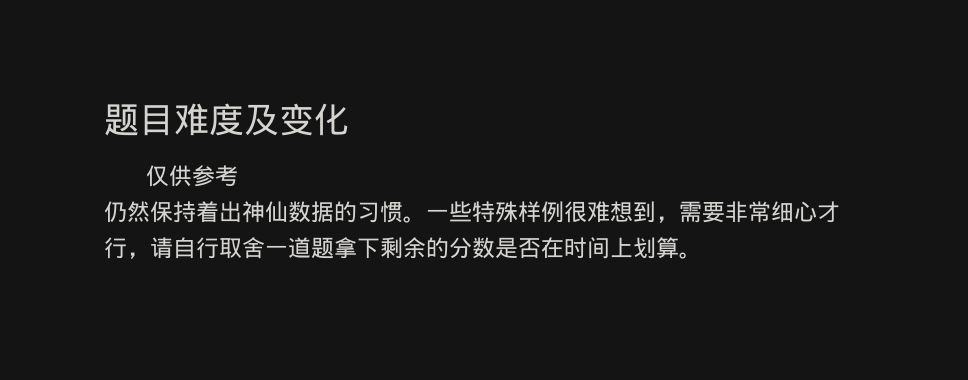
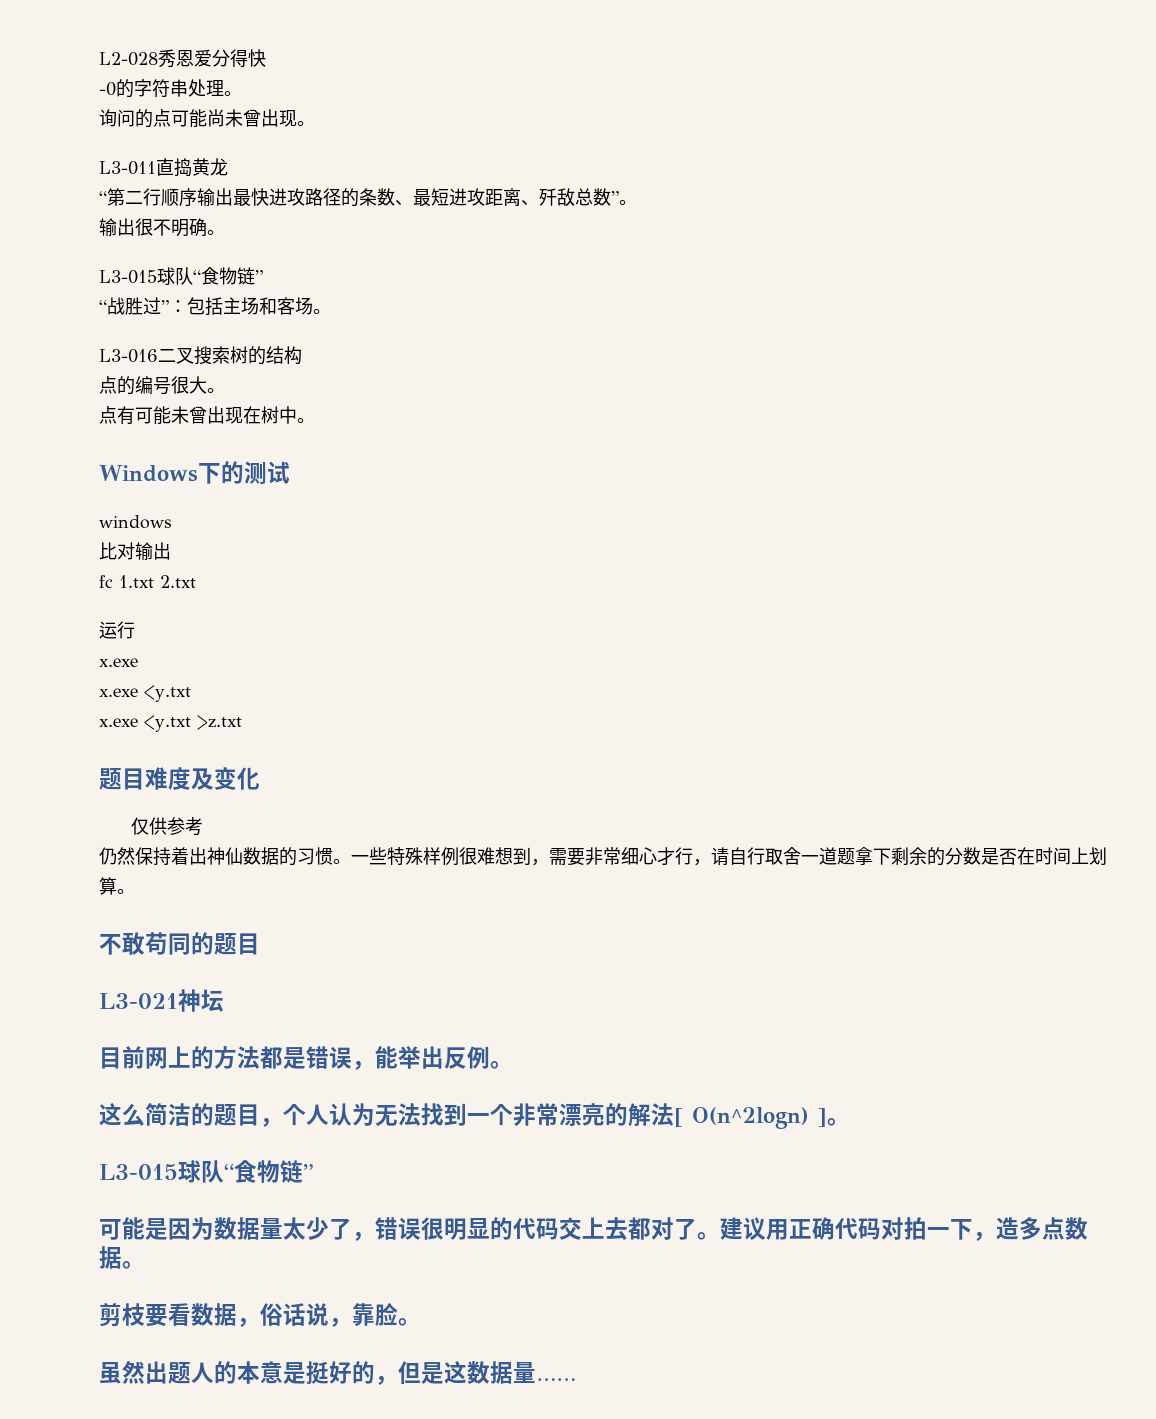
(104, 120) none -> [99,49,266,68] [99,79,242,98] [99,109,315,128] [99,158,228,177] [99,188,637,207] [99,218,225,237] [99,267,263,285] [99,297,331,315] [99,346,302,365] [99,376,225,395] [99,406,315,425] [99,461,290,484] [99,515,172,529] [99,542,171,561] [99,575,196,588] [99,621,135,639] [99,658,138,667] [99,685,191,702] [99,715,242,732] L2-028秀恩爱分得快 // -0的字符串处理。 // 询问的点可能尚未曾出现。 // L3-011直捣黄龙 // “第二行顺序输出最快进攻路径的条数、最短进攻距离、歼敌总数”。 // 输出很不明确。 // L3-015球队“食物链” // “战胜过”：包括主场和客场。 // L3-016二叉搜索树的结构 // 点的编号很大。 // 点有可能未曾出现在树中。 // Windows下的测试 // windows // 比对输出 // fc 1.txt 2.txt // 运行 // x.exe // x.exe <y.txt // x.exe <y.txt >z.txt //
(702, 255) none -> [99,932,260,955] [99,989,224,1012] [99,1046,513,1070] [99,1103,850,1129] [99,1160,313,1183] [99,1217,1088,1241] [99,1246,145,1269] [99,1303,421,1327] [99,1360,576,1385] // 不敢苟同的题目 // L3-021神坛 // 目前网上的方法都是错误，能举出反例。 // 这么简洁的题目，个人认为无法找到一个非常漂亮的解法[ O(n^2logn) ]。 // L3-015球队“食物链” // 可能是因为数据量太少了，错误很明显的代码交上去都对了。建议用正确代码对拍一下，造多点数据。 // 剪枝要看数据，俗话说，靠脸。 // 虽然出题人的本意是挺好的，但是这数据量……

